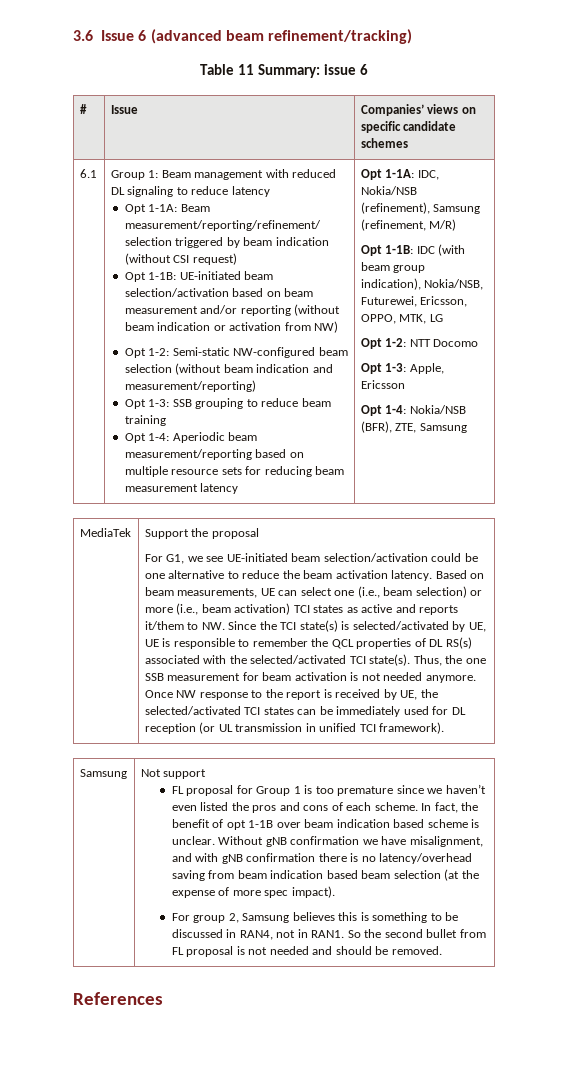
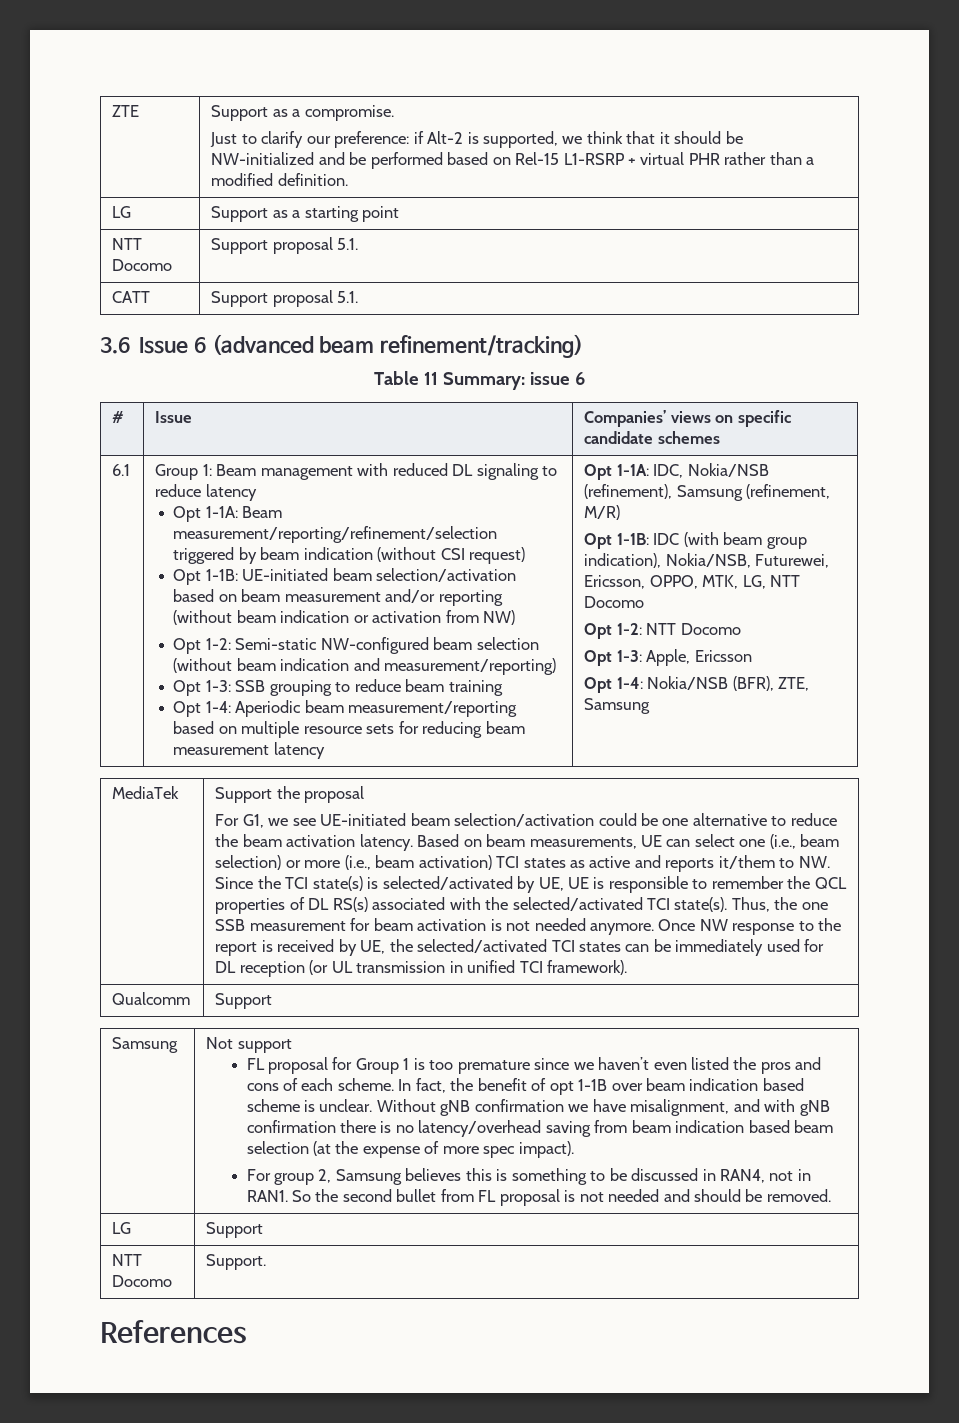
(73, 35) none -> [112,105,140,117] [211,105,394,121] [210,131,743,148] [211,152,815,169] [211,173,348,186] [112,206,132,218] [211,206,400,222] [112,238,143,250] [112,259,173,271] [211,237,359,254] [112,291,151,303] [211,290,359,307] ZTE | Support as a compromise. // Just to clarify our preference: if Alt-2 is supported, we think that it should be NW-initialized and be performed based on Rel-15 L1-RSRP + virtual PHR rather than a modified definition. // LG | Support as a starting point // NTT Docomo | Support proposal 5.1. // CATT | Support proposal 5.1. //
[429,314,443,322] LG -> [742,575,801,589] [584,596,645,608] LG, NTT Docomo
(445, 728) none -> [112,992,191,1005] [215,993,273,1009] // Qualcomm | Support
(442, 950) none -> [112,1222,132,1234] [206,1222,264,1238] [112,1254,143,1266] [112,1275,173,1287] [206,1254,267,1270] // LG | Support // NTT Docomo | Support.

